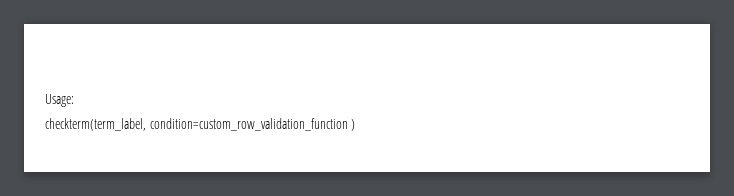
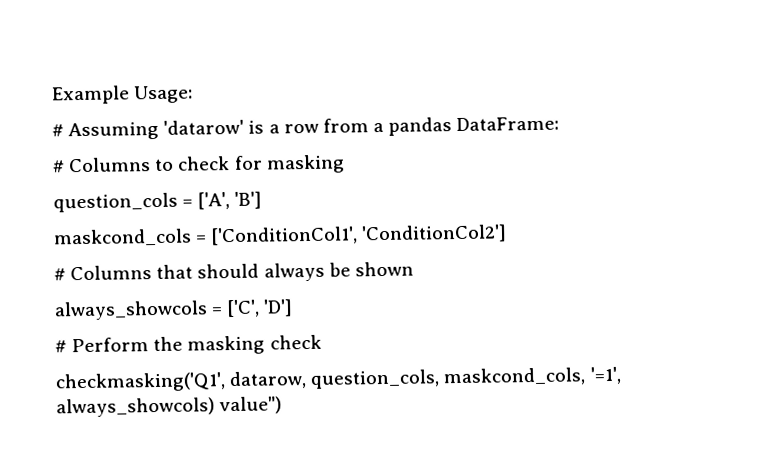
(45, 100) none -> [52,85,130,105] Example
[45,118,356,131] checkterm(term_label, condition=custom_row_validation_function ) -> [52,116,560,141] [52,154,345,174] [53,191,263,213] [53,224,508,247] [54,261,414,282] [54,299,294,321] [55,334,322,355] [55,366,622,393] [56,396,283,418] # Assuming 'datarow' is a row from a pandas DataFrame: // # Columns to check for masking // question_cols = ['A', 'B'] // maskcond_cols = ['ConditionCol1', 'ConditionCol2'] // # Columns that should always be shown // always_showcols = ['C', 'D'] // # Perform the masking check // checkmasking('Q1', datarow, question_cols, maskcond_cols, '=1', always_showcols) value")

